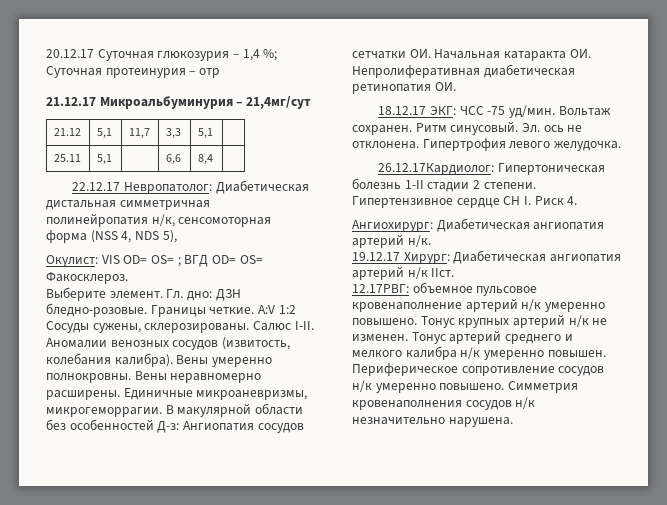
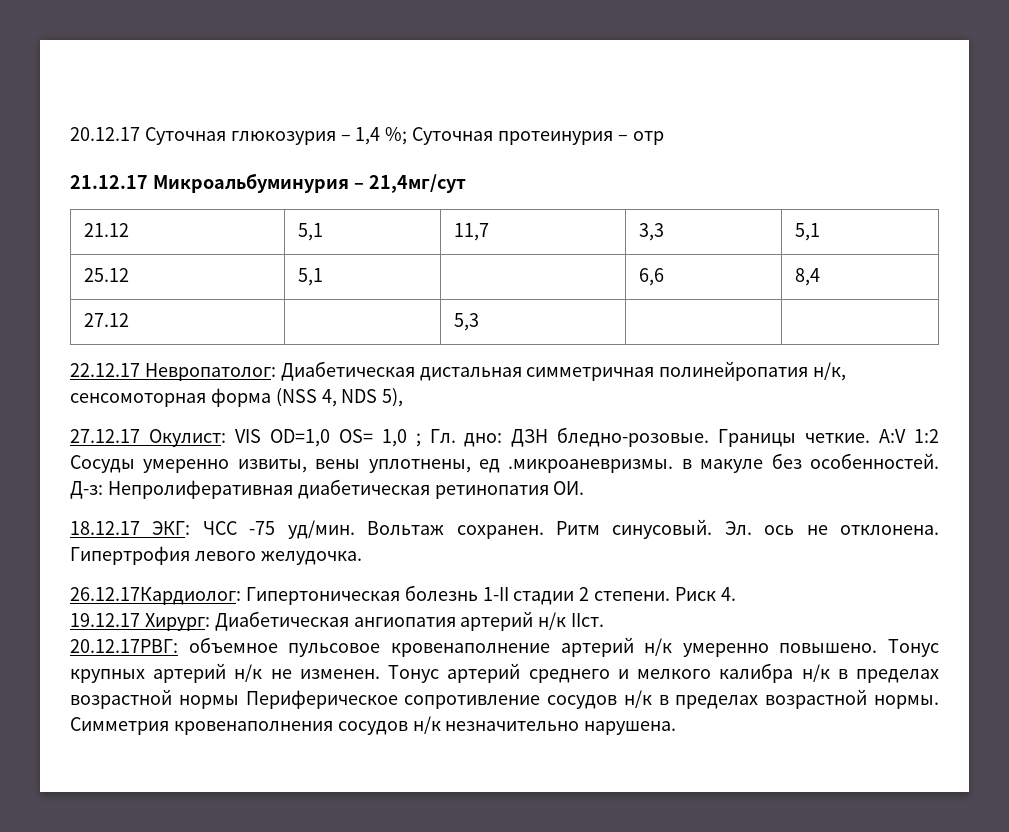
[53,154,81,162] | // 25.11 -> [83,268,129,282] // 25.12
(213, 159) none -> [83,313,129,327] [453,313,479,331] // 27.12 | | 5,3 |
(177, 236) none -> [70,429,140,443] 27.12.17
[123,255,263,267] [46,272,128,284] [46,287,163,301] OD= OS= ; ВГД OD= OS= Факосклероз. // Выберите элемент. -> [269,429,421,447] OD=1,0 OS= 1,0 ;
[92,321,314,333] [46,337,290,350] [46,353,272,367] [46,371,262,383] [46,388,308,400] [46,403,303,417] [46,419,304,433] [352,49,591,61] сужены, склерозированы. Салюс I-II. Аномалии венозных сосудов (извитость, колебания калибра). Вены умеренно полнокровны. Вены неравномерно расширены. Единичные микроаневризмы, микрогеморрагии. В макулярной области без особенностей Д-з: Ангиопатия сосудов сетчатки ОИ. Начальная катаракта ОИ. -> [143,453,939,473] [70,481,103,499] умеренно извиты, вены уплотнены, ед .микроаневризмы. в макуле без особенностей. Д-з:
[352,196,578,208] [352,218,605,232] [352,234,431,248] Гипертензивное сердце СН I. Риск 4. // Ангиохирург: Диабетическая ангиопатия артерий н/к. -> [675,587,736,601] Риск 4.
[352,284,409,293] 12.17РВГ: -> [70,639,178,653] 20.12.17РВГ:
[483,350,606,360] [352,363,605,376] [352,380,505,393] умеренно повышен. Периферическое сопротивление сосудов н/к умеренно повышено. -> [837,669,940,683] [70,689,940,709] в пределах возрастной нормы Периферическое сопротивление сосудов н/к в пределах возрастной нормы.

